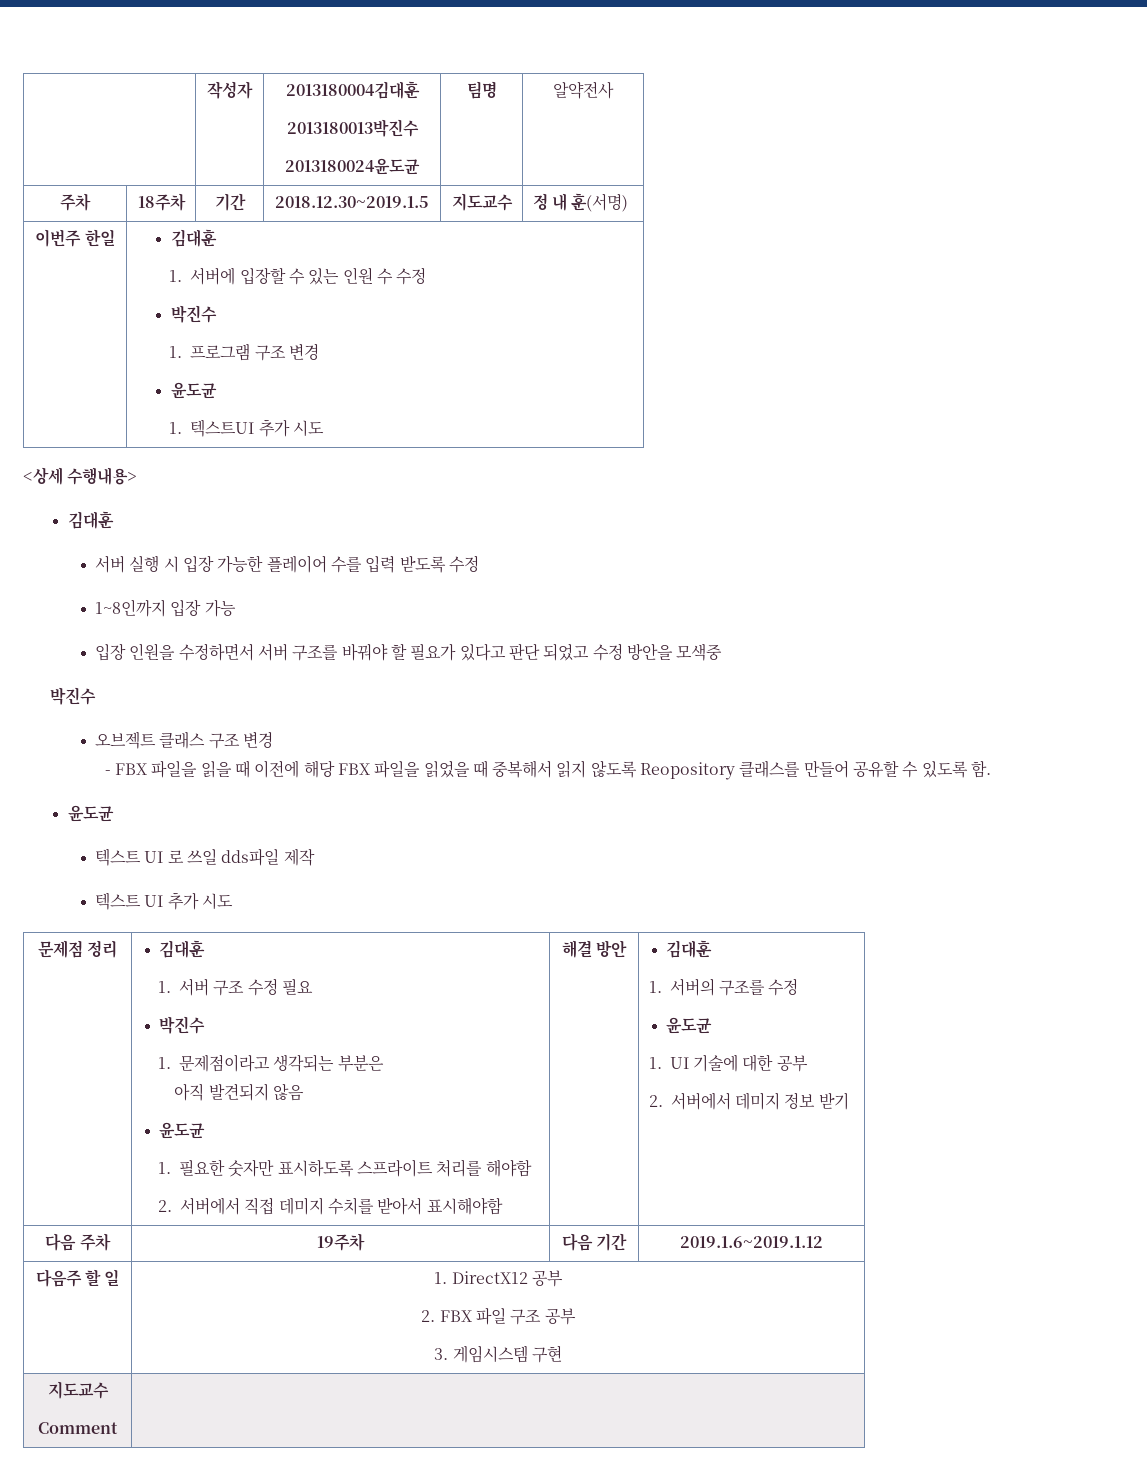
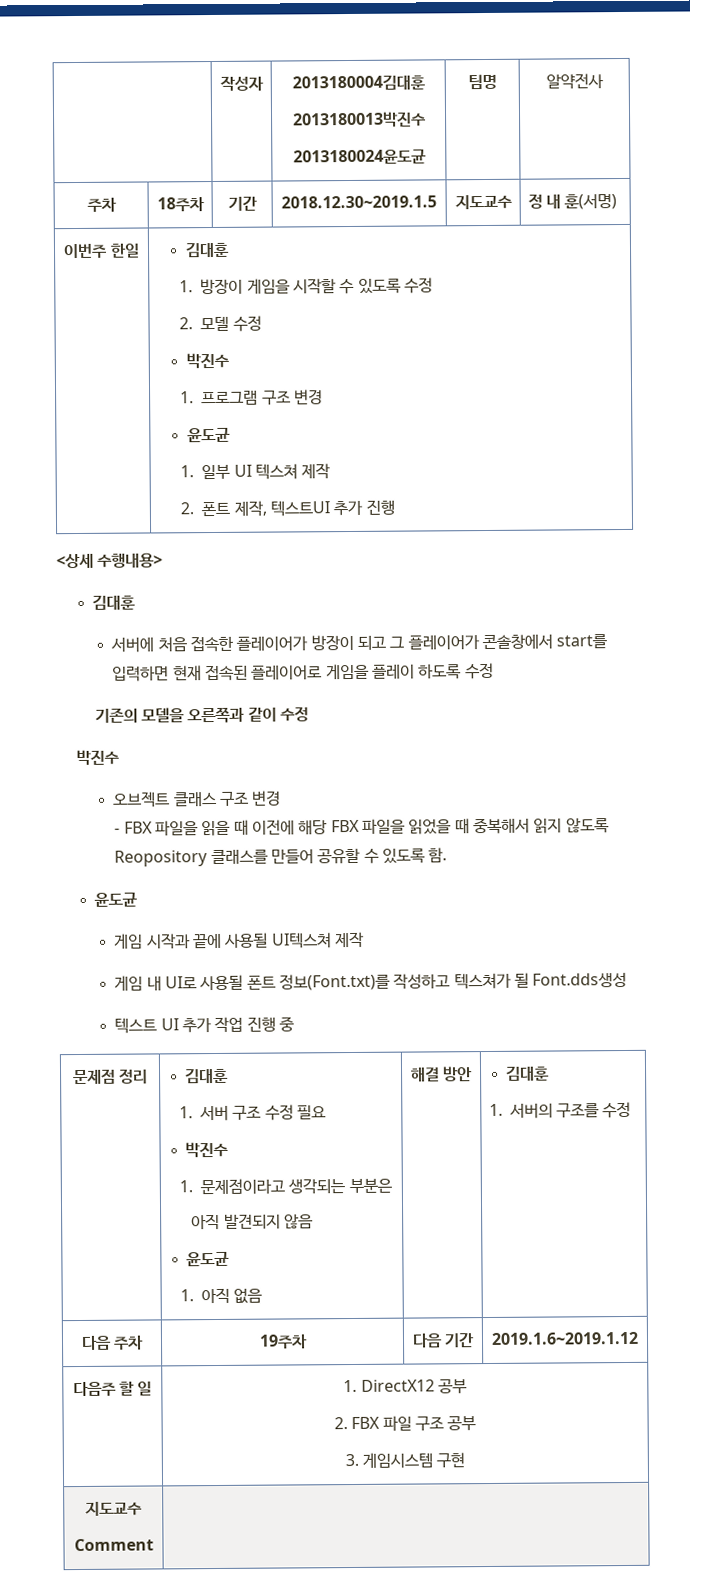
[190,267,394,285] 서버에 입장할 수 있는 인원 수 -> [200,277,433,295] [179,316,230,332] 방장이 게임을 시작할 수 있도록 수정 // 2. 모델
(183, 428) none -> [201,463,332,480] [180,500,267,517] 일부 UI 텍스쳐 제작 // 2. 폰트 제작,
[293,420,325,436] 시도 -> [365,499,395,515] 진행
[95,555,479,573] [95,599,236,617] [95,643,723,661] 서버 실행 시 입장 가능한 플레이어 수를 입력 받도록 수정 // 1~8인까지 입장 가능 // 입장 인원을 수정하면서 서버 구조를 바꿔야 할 필요가 있다고 판단 되었고 수정 방안을 모색중 -> [110,634,609,653] [112,662,494,682] [94,706,309,724] 서버에 처음 접속한 플레이어가 방장이 되고 그 플레이어가 콘솔창에서 start를 입력하면 현재 접속된 플레이어로 게임을 플레이 하도록 수정 // 기존의 모델을 오른쪽과 같이 수정
[95,848,315,866] 텍스트 UI 로 쓰일 dds파일 제작 -> [114,931,365,950] [114,971,628,991] 게임 시작과 끝에 사용될 UI텍스쳐 제작 // 게임 내 UI로 사용될 폰트 정보(Font.txt)를 작성하고 텍스쳐가 될 Font.dds생성
[201,893,233,909] 시도 -> [214,1016,295,1034] 작업 진행 중
[179,1159,532,1177] [158,1197,503,1215] 필요한 숫자만 표시하도록 스프라이트 처리를 해야함 // 2. 서버에서 직접 데미지 수치를 받아서 표시해야함 -> [201,1287,264,1305] 아직 없음
[666,1017,713,1034] [648,1054,808,1072] [648,1092,849,1110] // 윤도균 // 1. UI 기술에 대한 공부 // 2. 서버에서 데미지 정보 받기 -> (632, 1110) none

